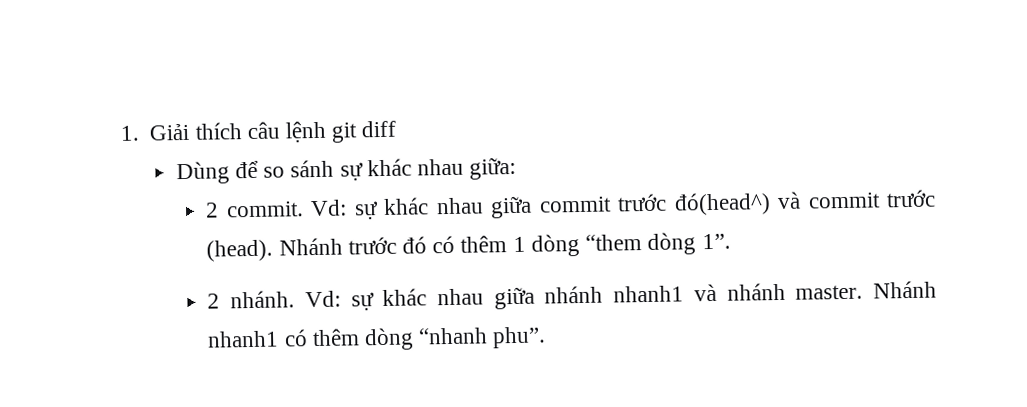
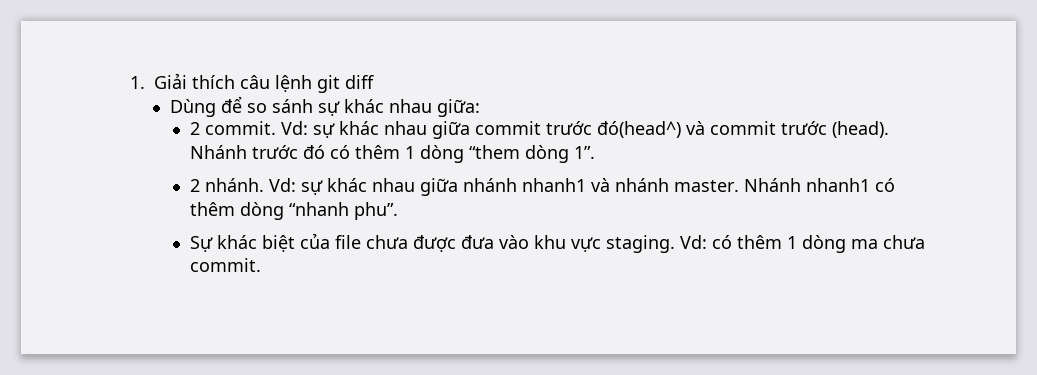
(547, 337) none -> [189,233,925,253] [189,258,261,272] // Sự khác biệt của file chưa được đưa vào khu vực staging. Vd: có thêm 1 dòng ma chưa commit.

